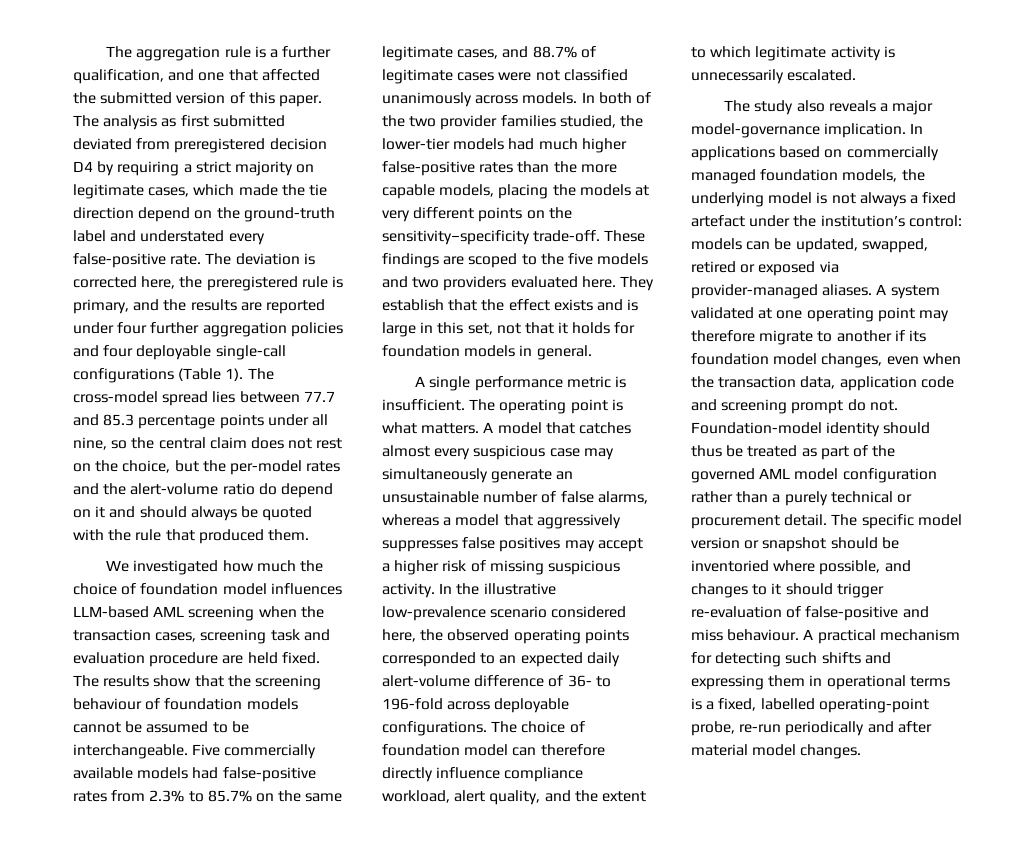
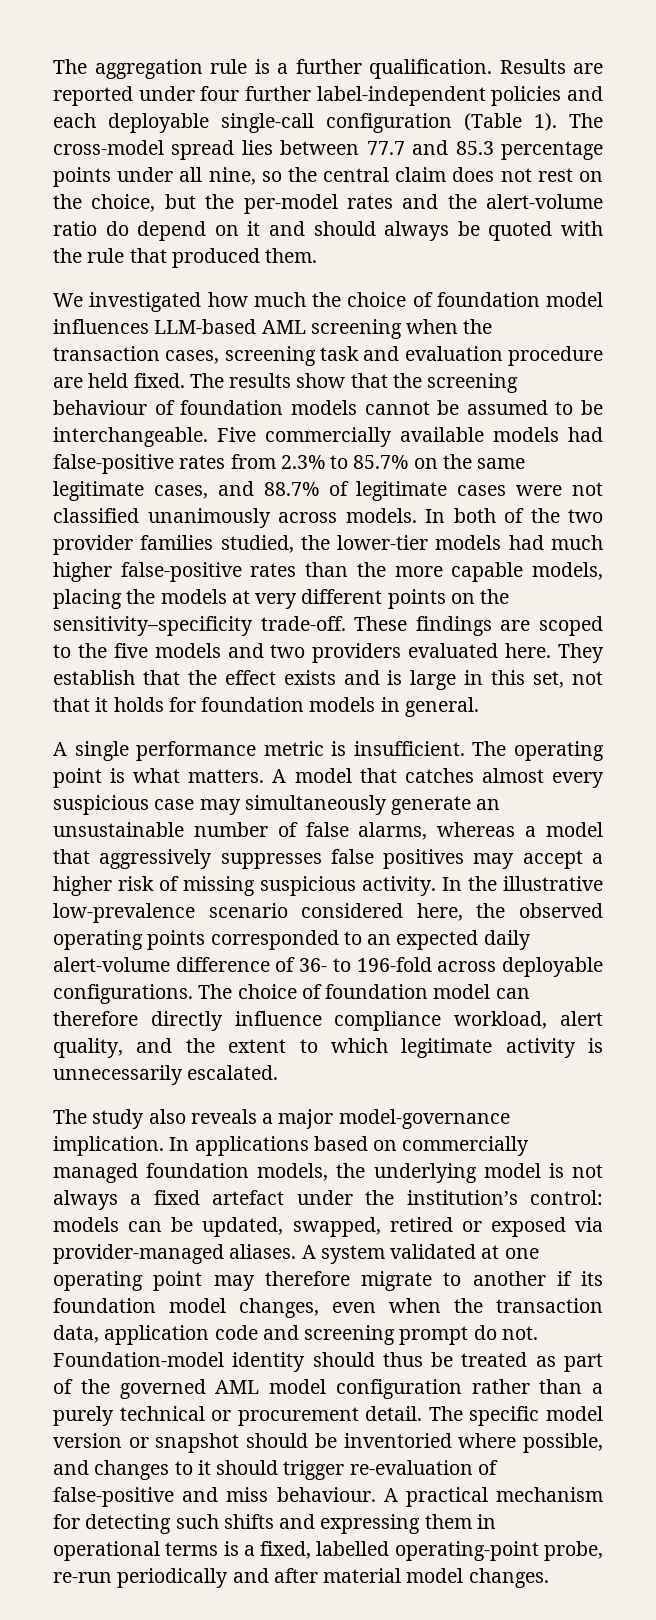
[73,69,320,84] [73,92,322,107] [73,115,285,130] [73,138,327,153] [73,161,315,176] [73,184,327,199] [73,207,335,222] [73,230,265,245] [73,253,315,268] [73,276,343,291] [73,299,237,314] qualification, and one that affected the submitted version of this paper. The analysis as first submitted deviated from preregistered decision D4 by requiring a strict majority on legitimate cases, which made the tie direction depend on the ground-truth label and understated every false-positive rate. The deviation is corrected here, the preregistered rule is primary, and the results -> [369,59,566,79] qualification. Results
[202,322,287,337] aggregation -> [316,86,486,106] label-independent
[103,345,134,357] four -> [53,113,96,128] each
[73,368,174,383] configurations -> [326,113,452,133] configuration

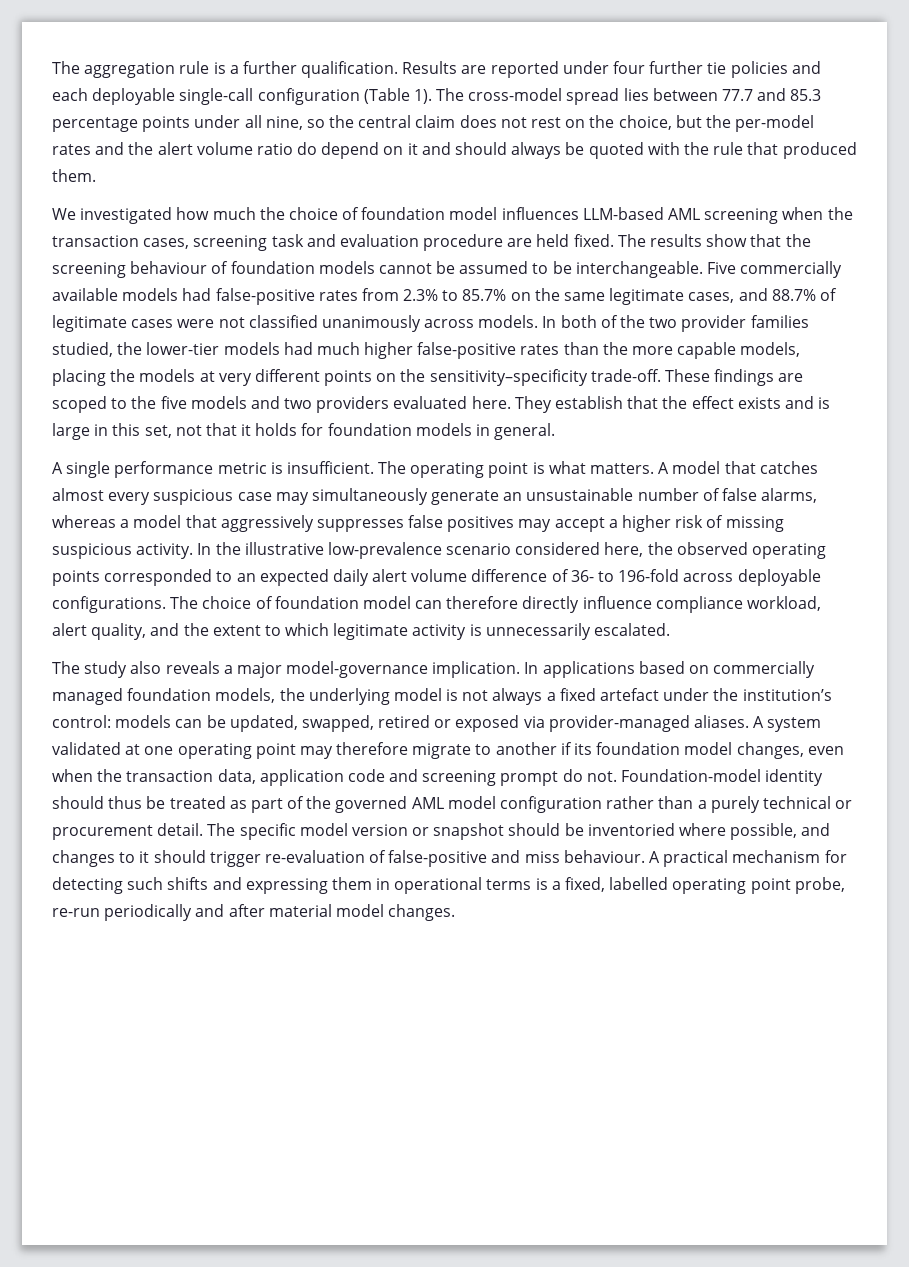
[316,86,486,106] label-independent -> [707,62,727,74] tie
[486,194,603,209] alert-volume -> [157,142,253,155] alert volume
[53,957,170,972] alert-volume -> [372,569,468,582] alert volume
[394,1541,539,1561] operating-point -> [672,878,791,894] operating point

